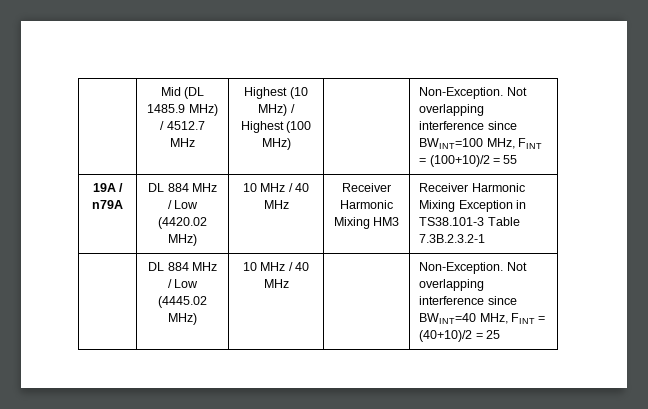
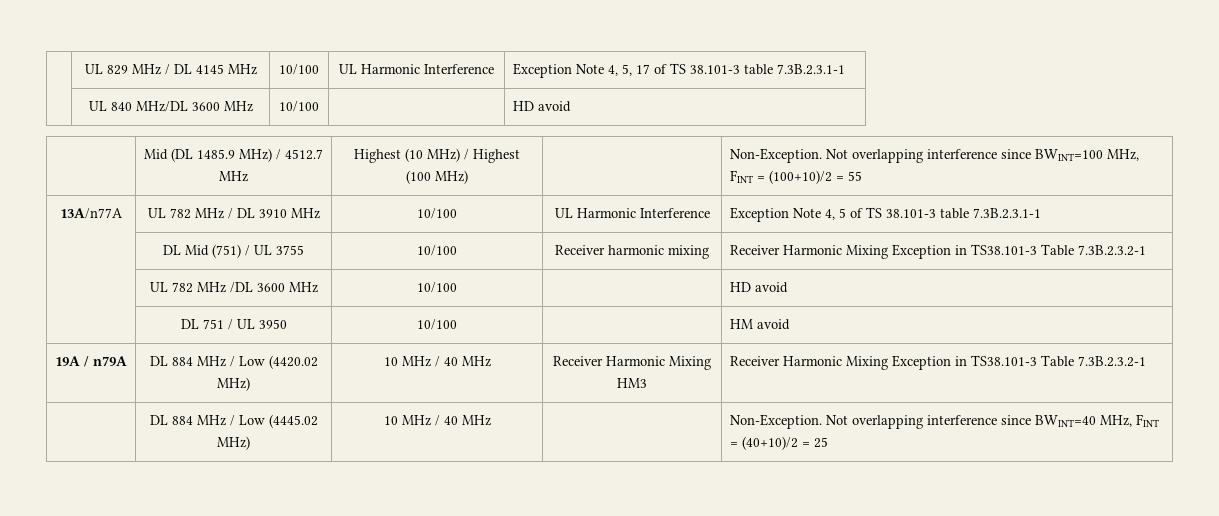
(160, 91) none -> [84,64,257,75] [279,64,319,75] [339,64,494,74] [512,63,845,78] [88,101,253,112] [279,101,319,112] [512,101,571,112] | UL 829 MHz / DL 4145 MHz | 10/100 | UL Harmonic Interference | Exception Note 4, 5, 17 of TS 38.101-3 table 7.3B.2.3.1-1 // | UL 840 MHz/DL 3600 MHz | 10/100 | | HD avoid //
(518, 159) none -> [60,208,123,219] [147,208,320,219] [417,208,457,219] [554,208,710,218] [729,207,1041,222] [163,244,304,258] [417,245,457,256] [555,245,709,259] [729,244,1146,259] [149,282,318,293] [417,282,457,293] [729,282,788,293] [180,319,287,330] [417,319,457,330] [729,319,790,330] // 13A/n77A | UL 782 MHz / DL 3910 MHz | 10/100 | UL Harmonic Interference | Exception Note 4, 5 of TS 38.101-3 table 7.3B.2.3.1-1 // | DL Mid (751) / UL 3755 | 10/100 | Receiver harmonic mixing | Receiver Harmonic Mixing Exception in TS38.101-3 Table 7.3B.2.3.2-1 // | UL 782 MHz /DL 3600 MHz | 10/100 | | HD avoid // | DL 751 / UL 3950 | 10/100 | | HM avoid

